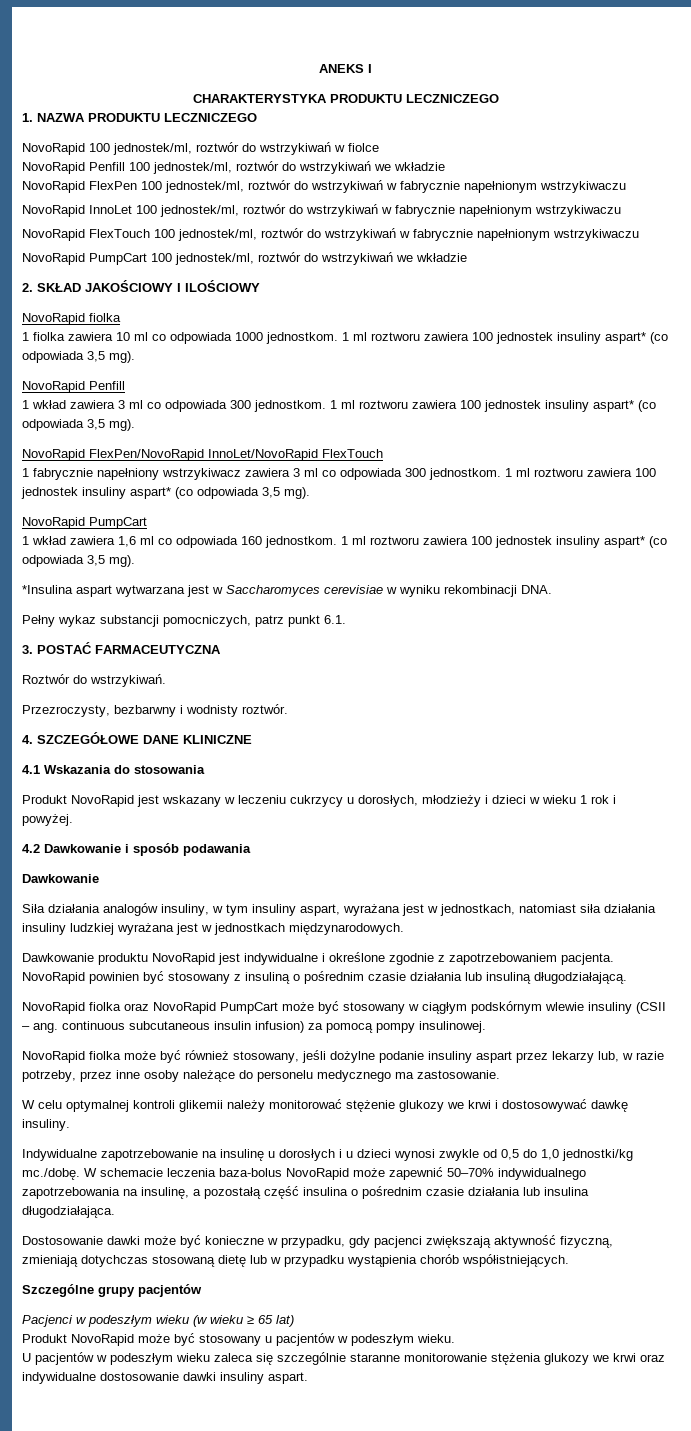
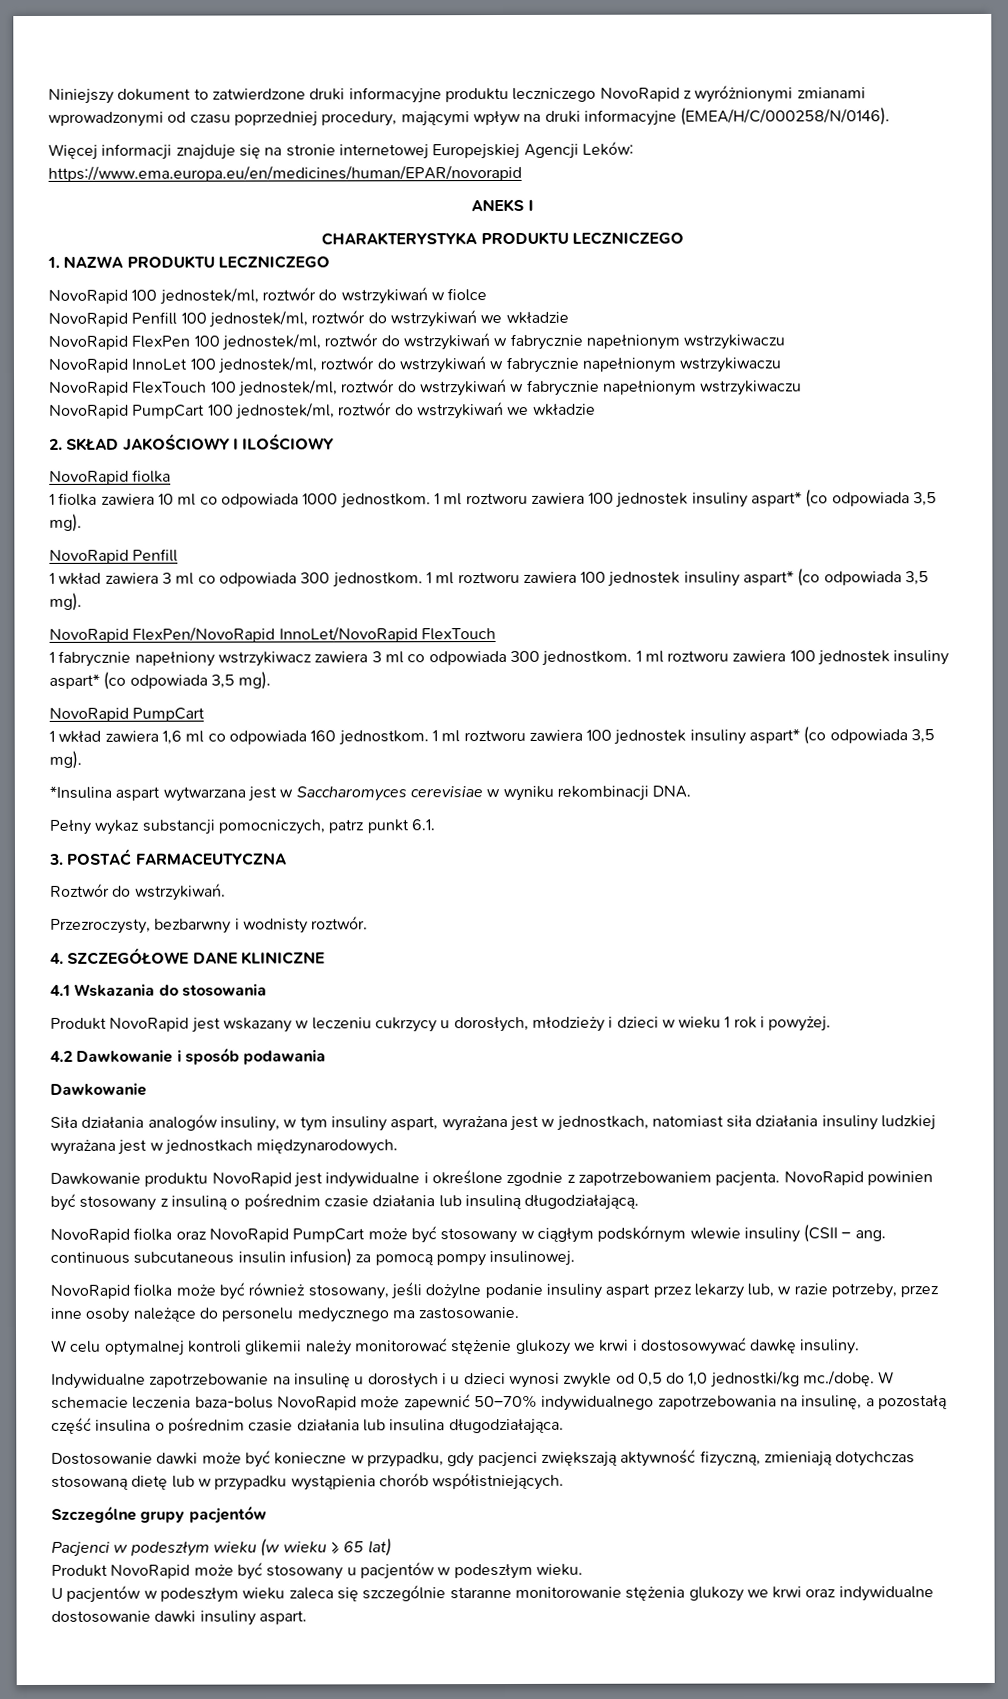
(319, 68) none -> [48,85,866,104] [48,107,891,127] [48,141,634,160] [48,164,522,182] Niniejszy dokument to zatwierdzone druki informacyjne produktu leczniczego NovoRapid z wyróżnionymi zmianami wprowadzonymi od czasu poprzedniej procedury, mającymi wpływ na druki informacyjne (EMEA/H/C/000258/N/0146). // Więcej informacji znajduje się na stronie internetowej Europejskiej Agencji Leków: https://www.ema.europa.eu/en/medicines/human/EPAR/novorapid //

